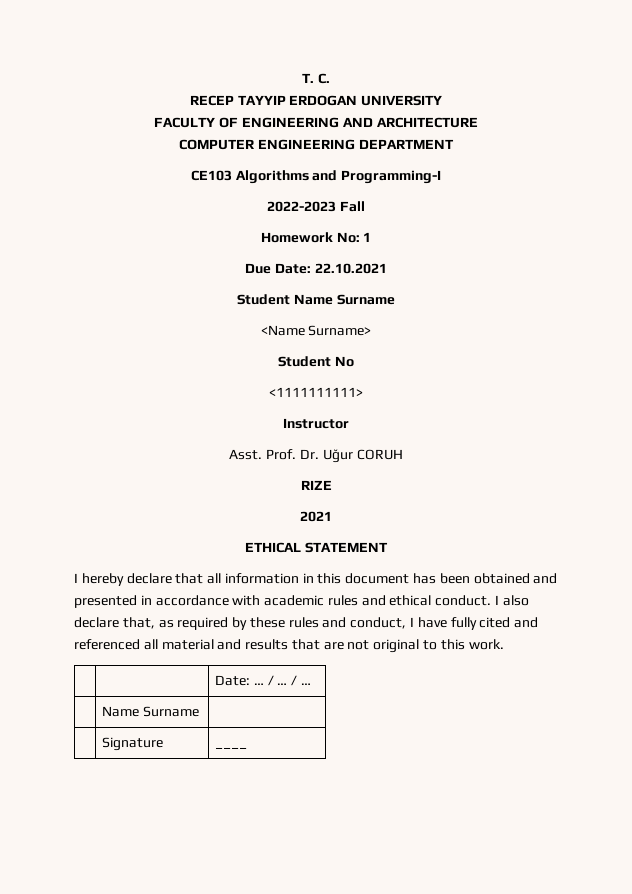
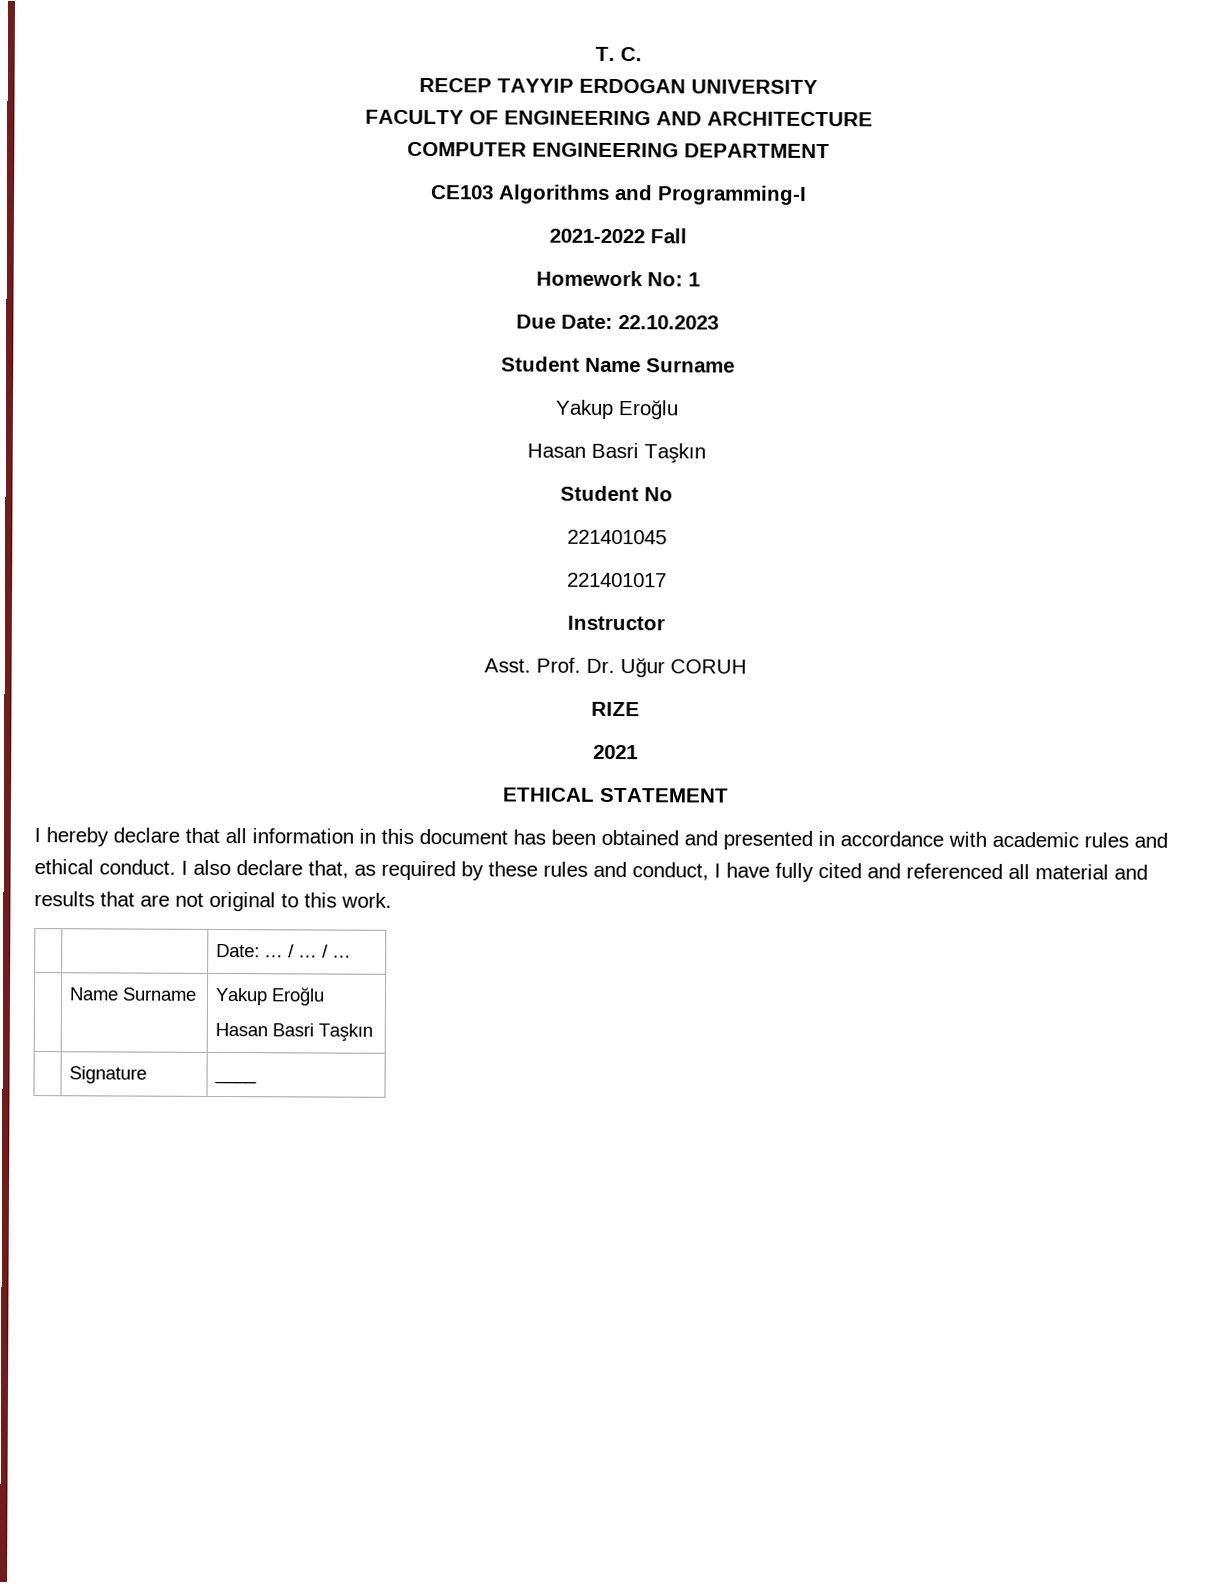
[267,201,337,212] 2022-2023 -> [548,228,645,244] 2021-2022
[314,263,387,274] 22.10.2021 -> [618,315,719,330] 22.10.2023
[260,325,372,336] <Name Surname> -> [555,399,678,420] [527,442,706,464] Yakup Eroğlu // Hasan Basri Taşkın
[269,387,363,397] <1111111111> -> [566,529,667,545] [566,572,667,588] 221401045 // 221401017
(199, 711) none -> [214,987,325,1006] [214,1022,373,1042] Yakup Eroğlu // Hasan Basri Taşkın

